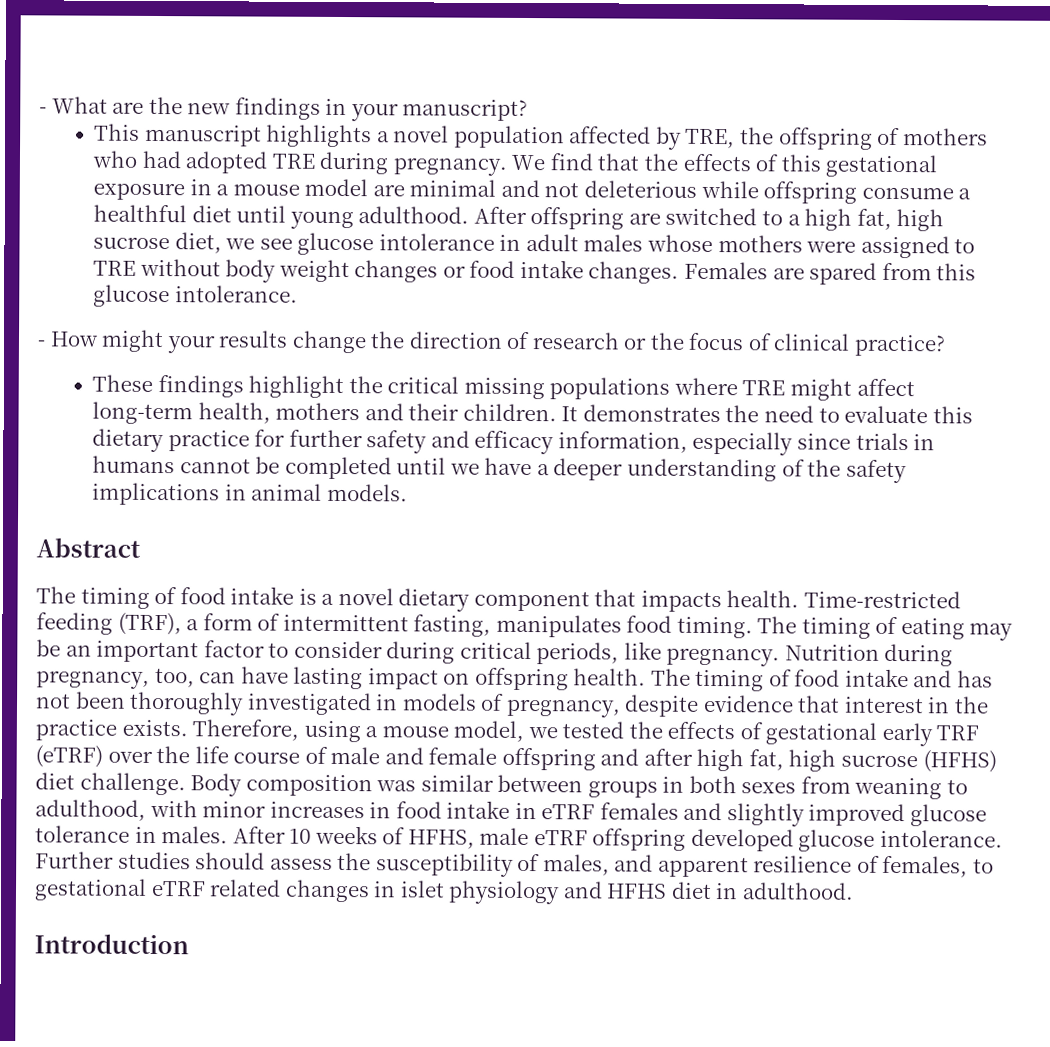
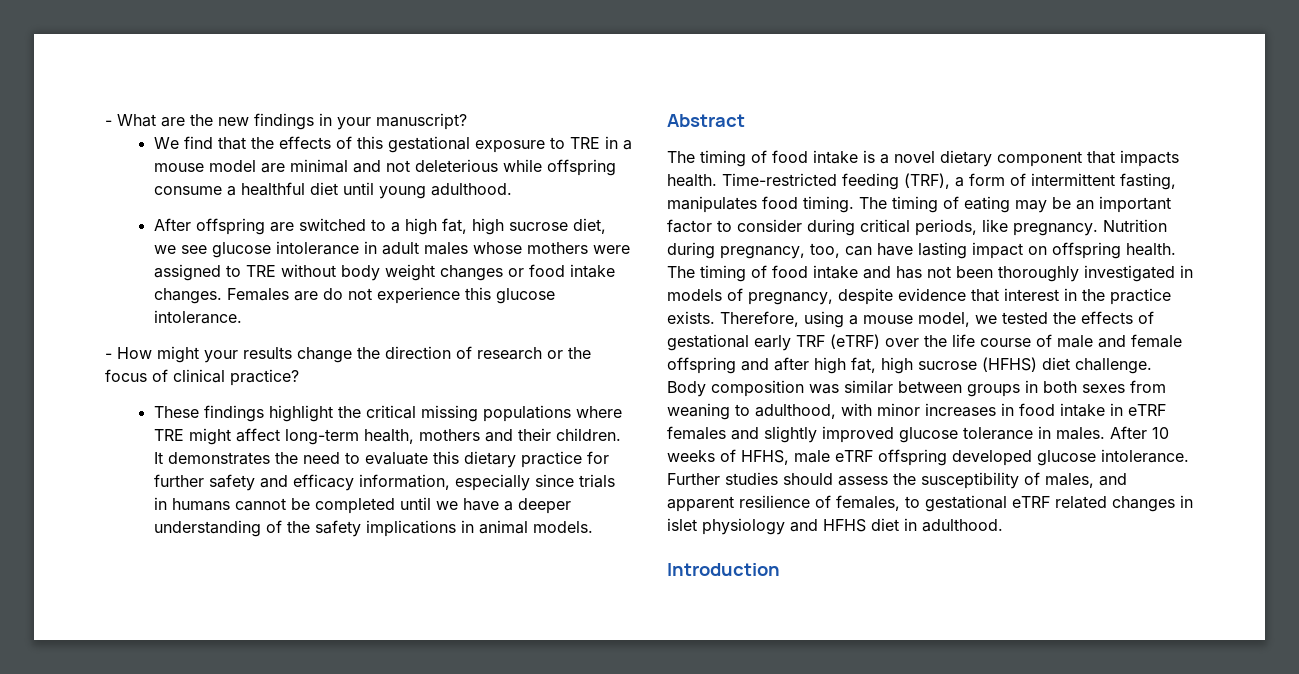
[94,123,988,150] [92,150,507,176] This manuscript highlights a novel population affected by TRE, the offspring of mothers who had adopted TRE during pregnancy. -> (467, 121) none
(186, 191) none -> [549,137,600,149] to TRE
(470, 215) none -> (512, 189) //
[809,262,932,285] spared from -> [322,287,460,304] do not experience

